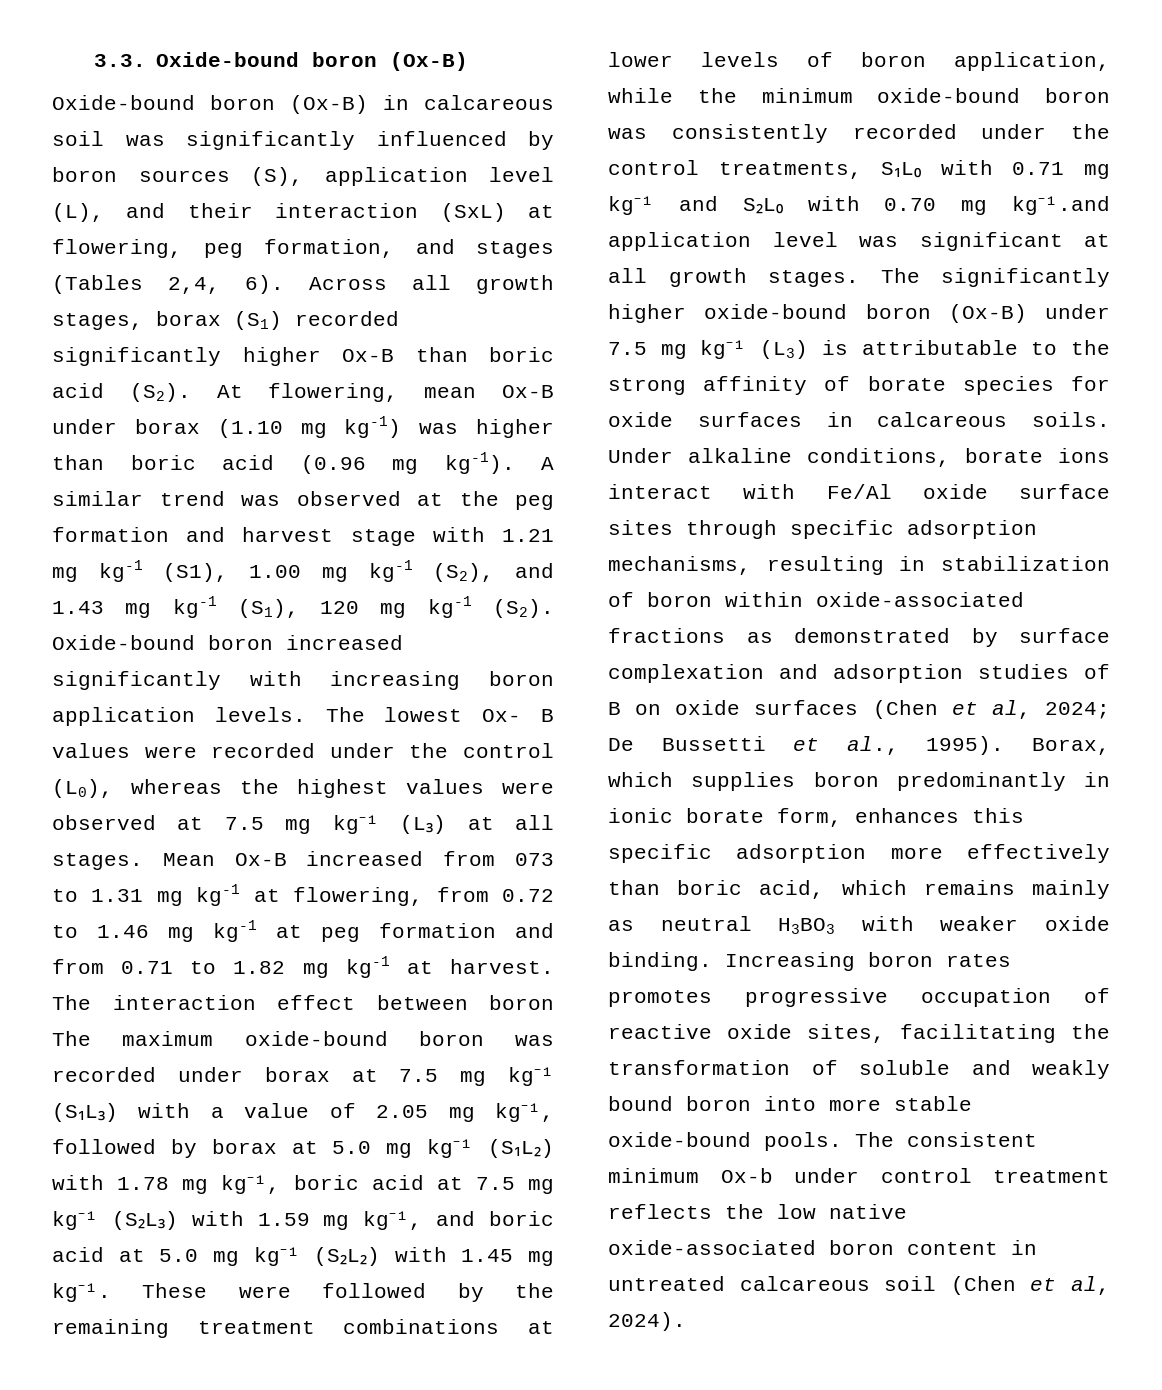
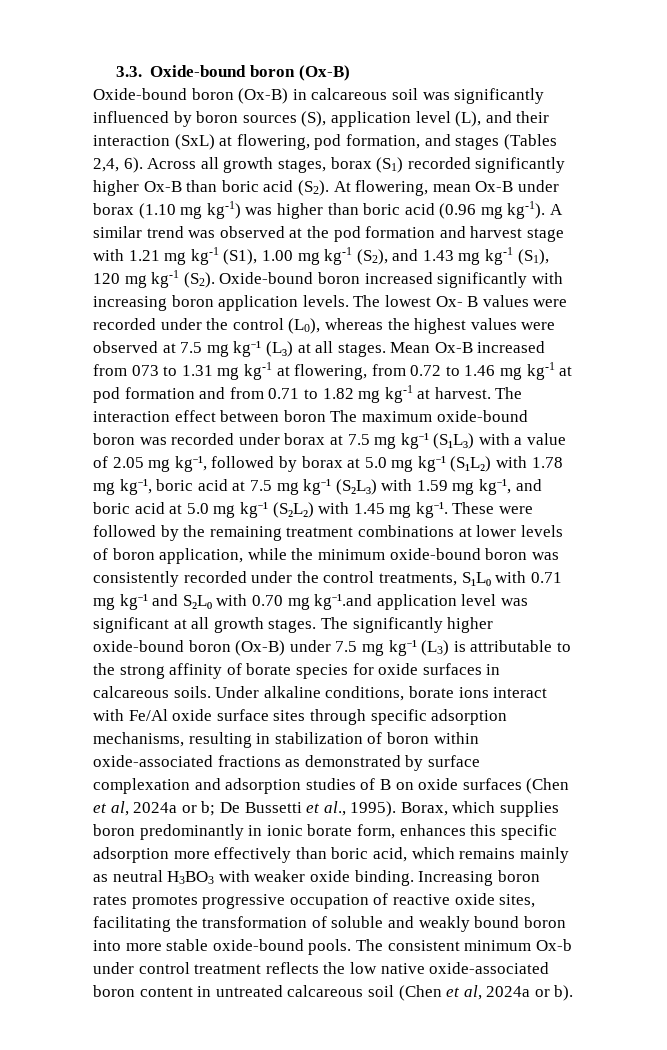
[203,243,243,258] peg -> [314,134,342,150] pod
[515,495,554,510] peg -> [333,226,361,242] pod
[321,927,360,942] peg -> [93,387,120,403] pod
[1045,702,1110,719] 2024; -> [133,801,216,816] 2024a or b;
[608,1312,686,1331] 2024). -> [486,985,574,1001] 2024a or b).

